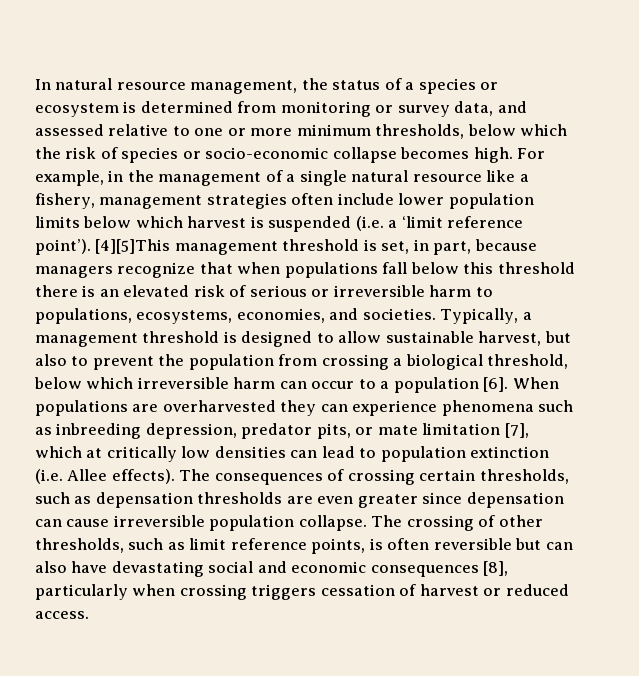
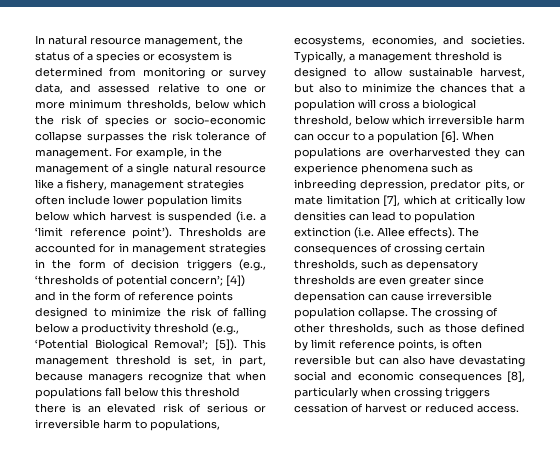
[400,147,513,163] becomes high. -> [86,131,267,143] [35,148,112,159] surpasses the risk tolerance of management.
[95,239,171,254] [4][5]This -> [178,227,266,237] [35,243,266,255] [35,259,266,271] [35,275,245,287] [35,291,233,303] [35,307,266,319] [35,323,239,335] [35,339,266,351] Thresholds are accounted for in management strategies in the form of decision triggers (e.g., ‘thresholds of potential concern’; [4]) and in the form of reference points designed to minimize the risk of falling below a productivity threshold (e.g., ‘Potential Biological Removal’; [5]). This
[92,354,389,370] prevent the population from crossing -> [361,83,525,93] [294,99,410,111] minimize the chances that a population will cross
[95,492,193,508] depensation -> [406,259,478,271] depensatory
(185, 546) none -> [444,323,525,333] [294,339,308,351] those defined by

